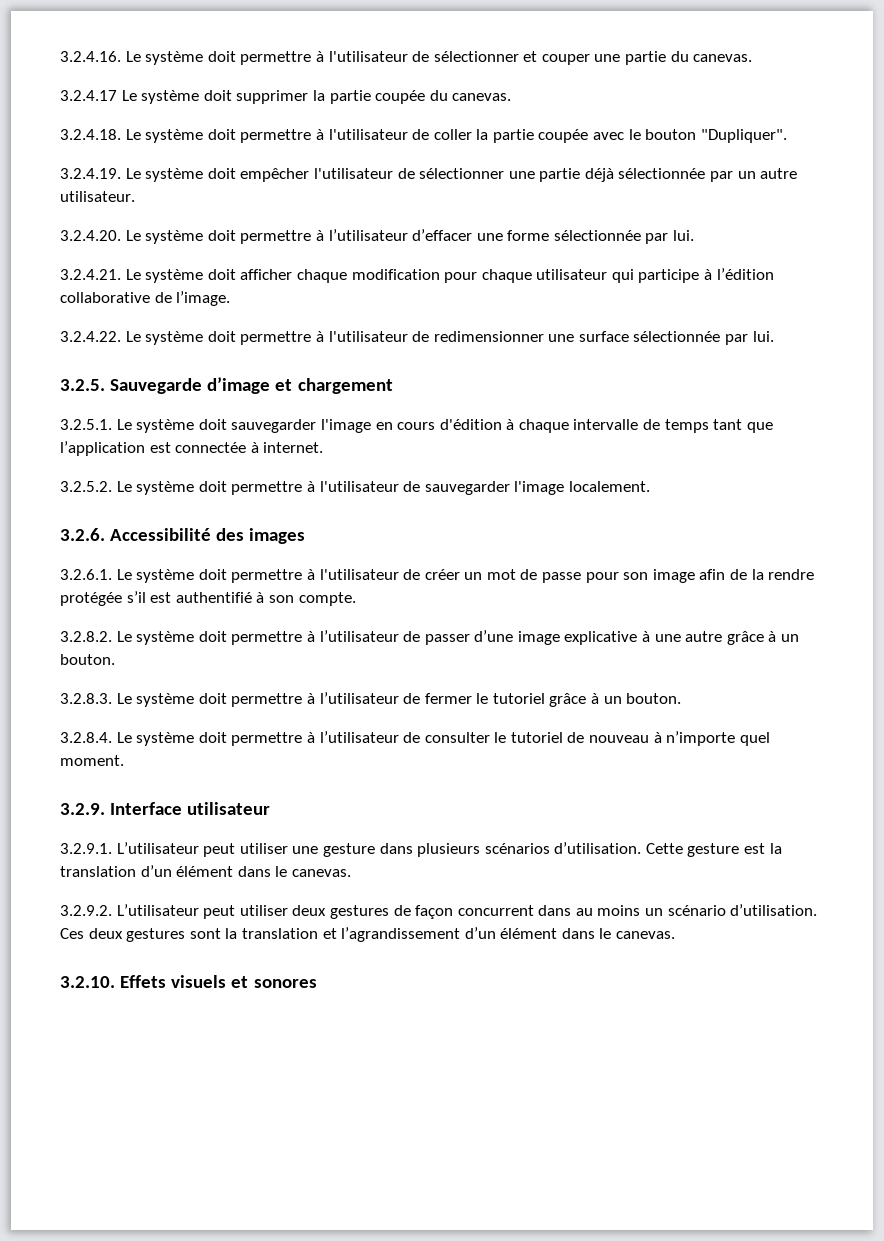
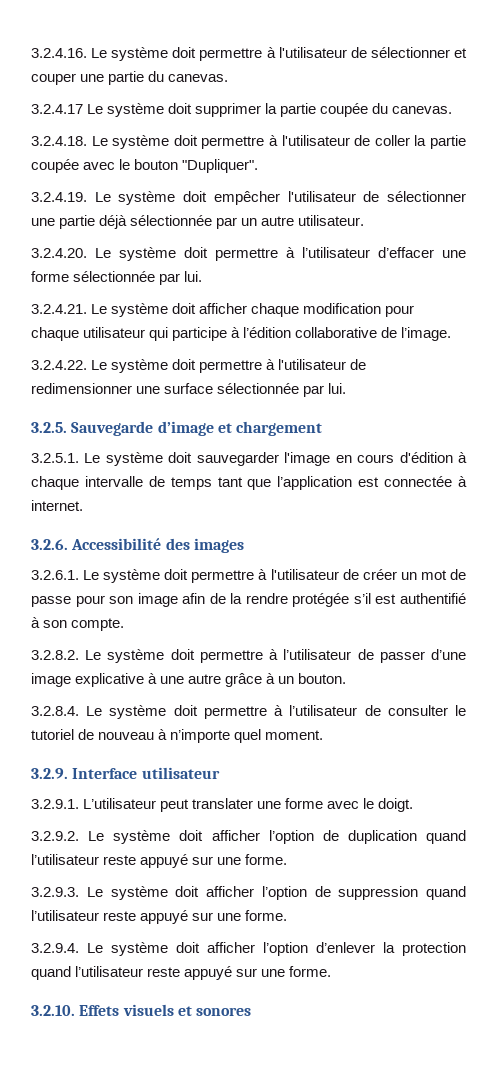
[60,481,650,495] // 3.2.5.2. Le système doit permettre à l'utilisateur de sauvegarder l'image localement. -> (83, 505) none
[60,692,682,707] // 3.2.8.3. Le système doit permettre à l’utilisateur de fermer le tutoriel grâce à un bouton. -> (347, 678) none
[239,842,782,857] [60,865,351,877] [60,904,818,919] [60,927,676,942] utiliser une gesture dans plusieurs scénarios d’utilisation. Cette gesture est la translation d’un élément dans le canevas. // 3.2.9.2. L’utilisateur peut utiliser deux gestures de façon concurrent dans au moins un scénario d’utilisation. Ces deux gestures sont la translation et l’agrandissement d’un élément dans le canevas. -> [192,798,414,812] [31,830,466,844] [31,854,288,868] [31,886,466,900] [31,910,288,924] [31,942,466,956] [31,966,332,980] translater une forme avec le doigt. // 3.2.9.2. Le système doit afficher l’option de duplication quand l’utilisateur reste appuyé sur une forme. // 3.2.9.3. Le système doit afficher l’option de suppression quand l’utilisateur reste appuyé sur une forme. // 3.2.9.4. Le système doit afficher l’option d’enlever la protection quand l’utilisateur reste appuyé sur une forme.

